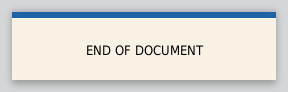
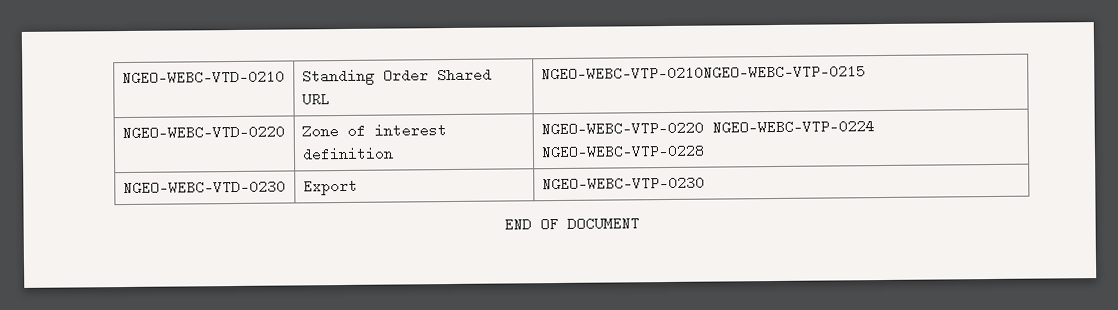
(85, 50) none -> [121,69,285,86] [301,67,492,86] [301,92,330,107] [540,64,866,82] [121,124,285,141] [301,123,447,139] [301,146,394,162] [540,119,875,137] [540,143,705,160] [122,179,286,196] [302,178,358,196] [541,175,705,192] NGEO-WEBC-VTD-0210 | Standing Order Shared URL | NGEO-WEBC-VTP-0210NGEO-WEBC-VTP-0215 // NGEO-WEBC-VTD-0220 | Zone of interest definition | NGEO-WEBC-VTP-0220 NGEO-WEBC-VTP-0224 NGEO-WEBC-VTP-0228 // NGEO-WEBC-VTD-0230 | Export | NGEO-WEBC-VTP-0230 //

